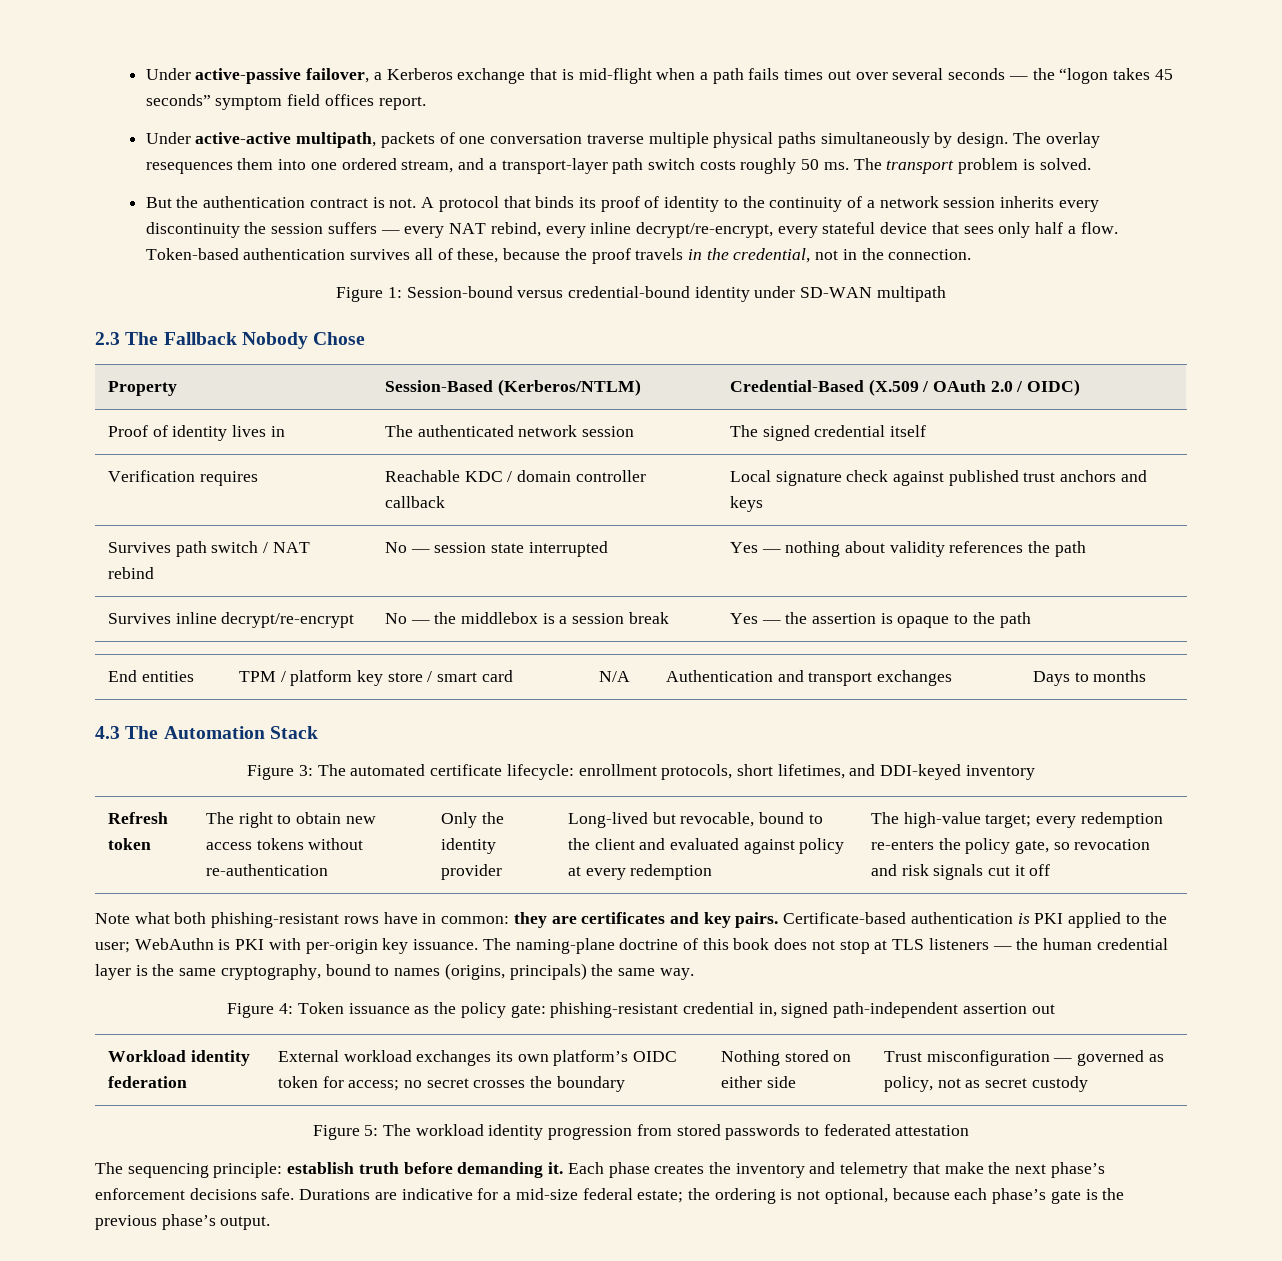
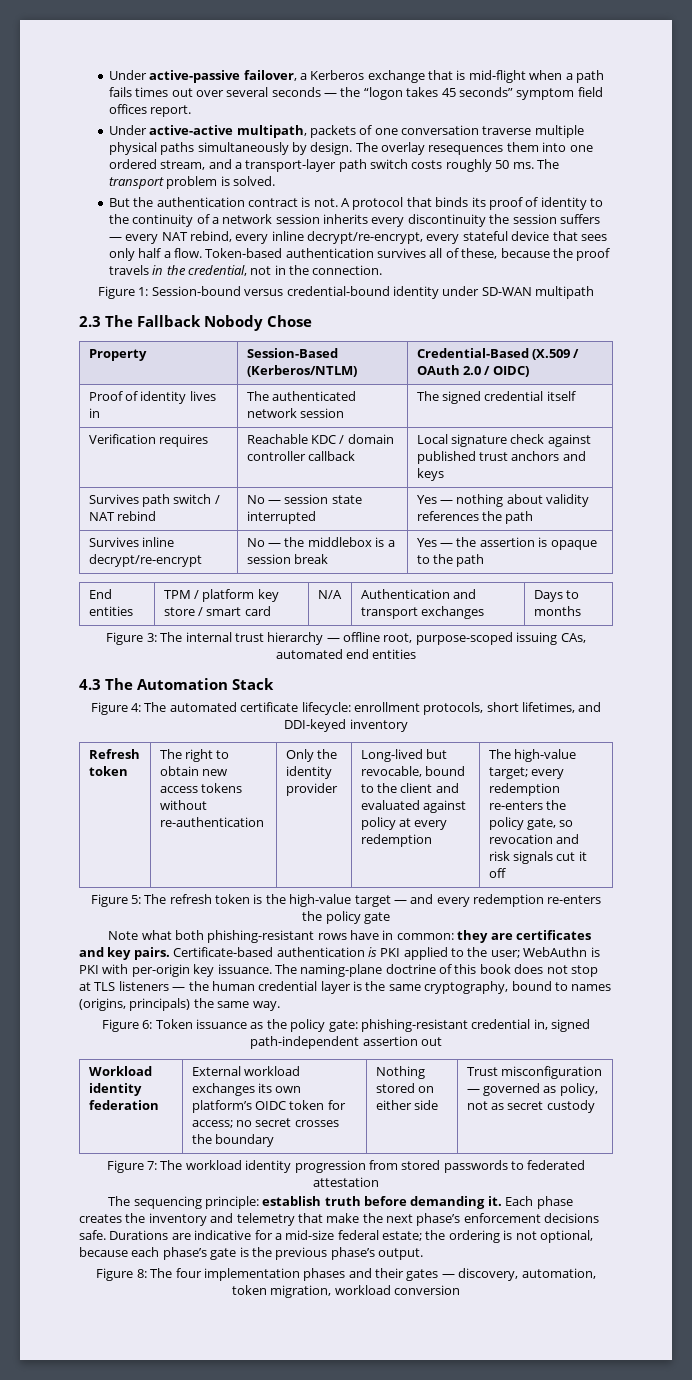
(1147, 676) none -> [106,632,586,645] [275,649,417,659] // Figure 3: The internal trust hierarchy — offline root, purpose-scoped issuing CAs, automated end entities
[298,765,313,776] 3: -> [131,703,141,712] 4:
(1051, 870) none -> [90,894,602,907] [302,911,390,924] // Figure 5: The refresh token is the high-value target — and every redemption re-enters the policy gate
[279,1003,294,1014] 4: -> [142,1020,153,1029] 6:
[364,1125,379,1136] 5: -> [147,1161,157,1170] 7:
(271, 1223) none -> [96,1268,596,1281] [231,1285,461,1298] // Figure 8: The four implementation phases and their gates — discovery, automation, token migration, workload conversion

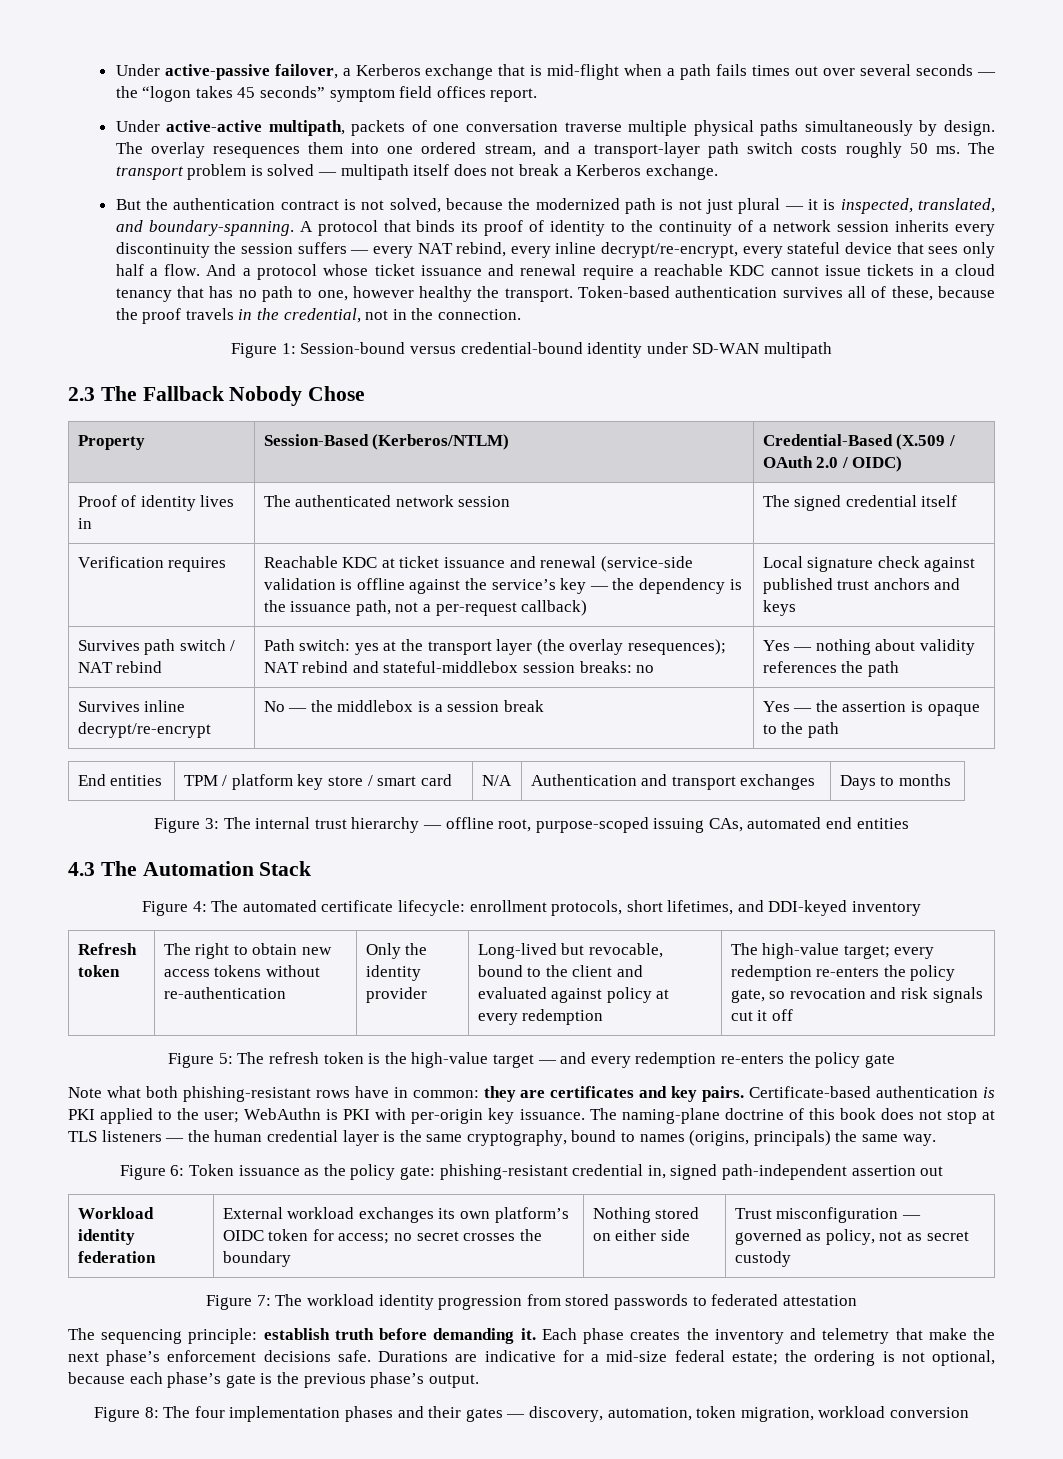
[232,176,275,186] solved. -> [267,164,718,180] solved — multipath itself does not break a Kerberos exchange.
[313,198,338,207] not. -> [361,198,996,214] [115,220,294,236] not solved, because the modernized path is not just plural — it is inspected, translated, and boundary-spanning.
(202, 253) none -> [206,264,995,280] [115,286,573,302] And a protocol whose ticket issuance and renewal require a reachable KDC cannot issue tickets in a cloud tenancy that has no path to one, however healthy the transport.
[339,434,394,444] [246,451,356,461] / domain controller callback -> [381,556,693,572] [263,578,742,594] [263,600,588,616] at ticket issuance and renewal (service-side validation is offline against the service’s key — the dependency is the issuance path, not a per-request callback)
[246,494,362,504] [246,511,316,524] No — session state interrupted -> [263,639,726,655] [263,661,655,673] Path switch: yes at the transport layer (the overlay resequences); NAT rebind and stateful-middlebox session breaks: no

